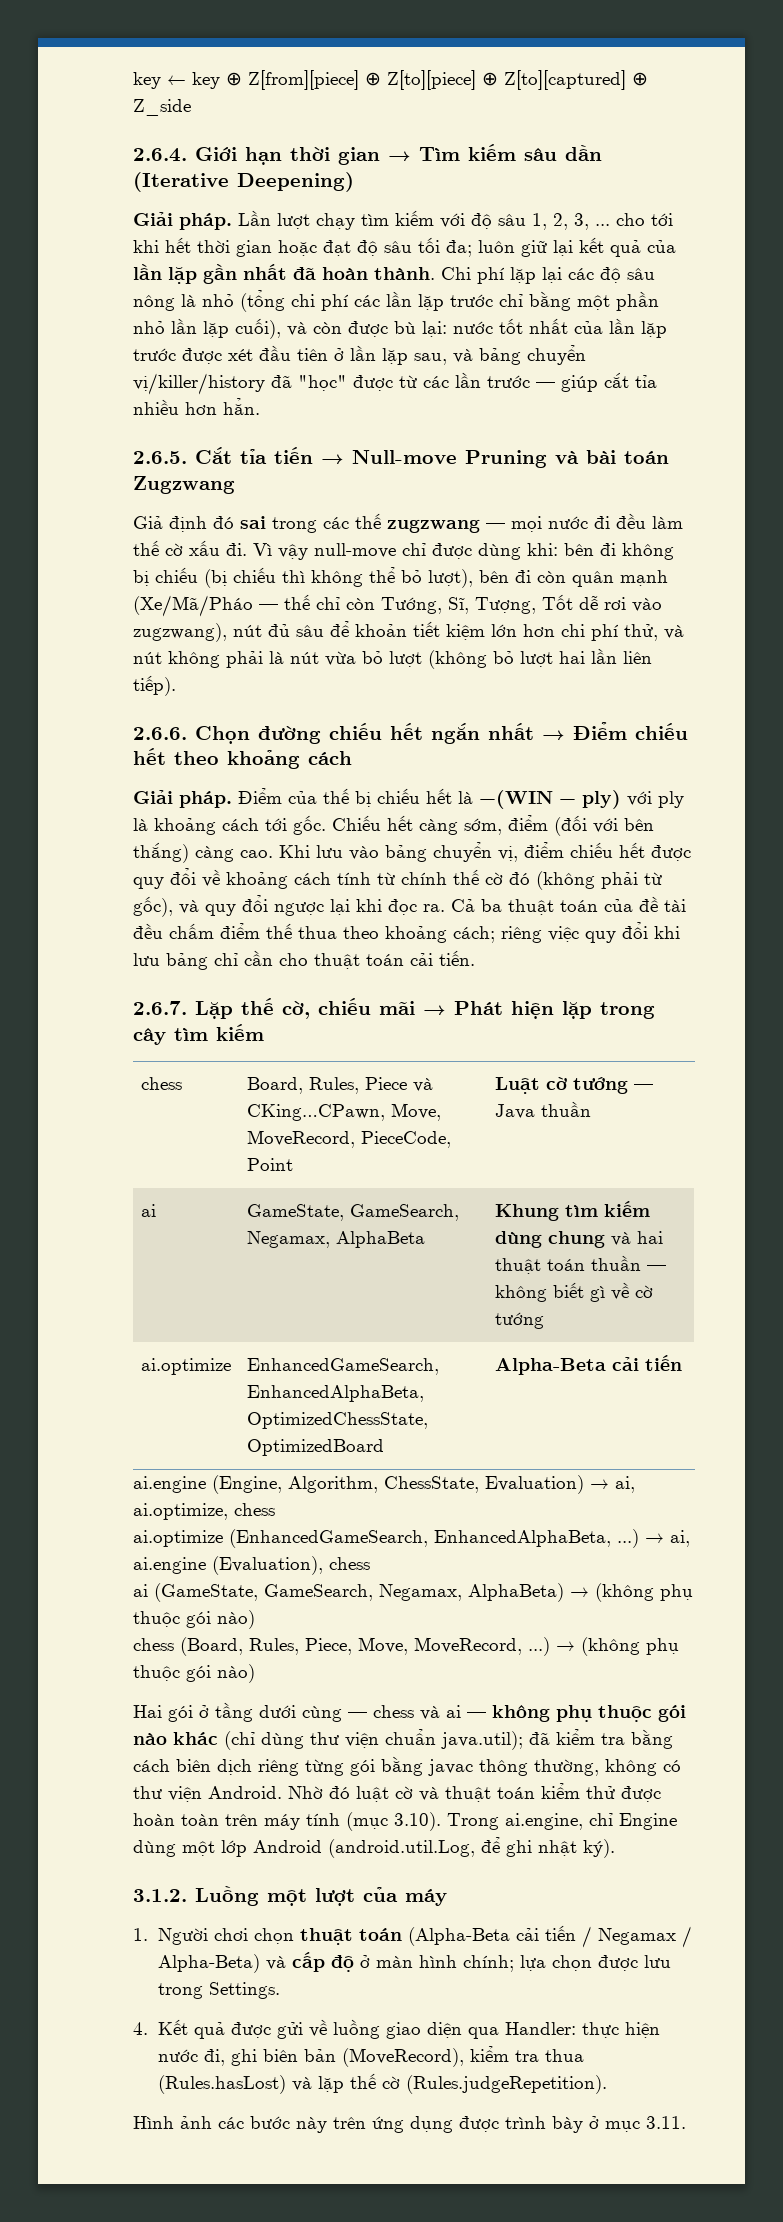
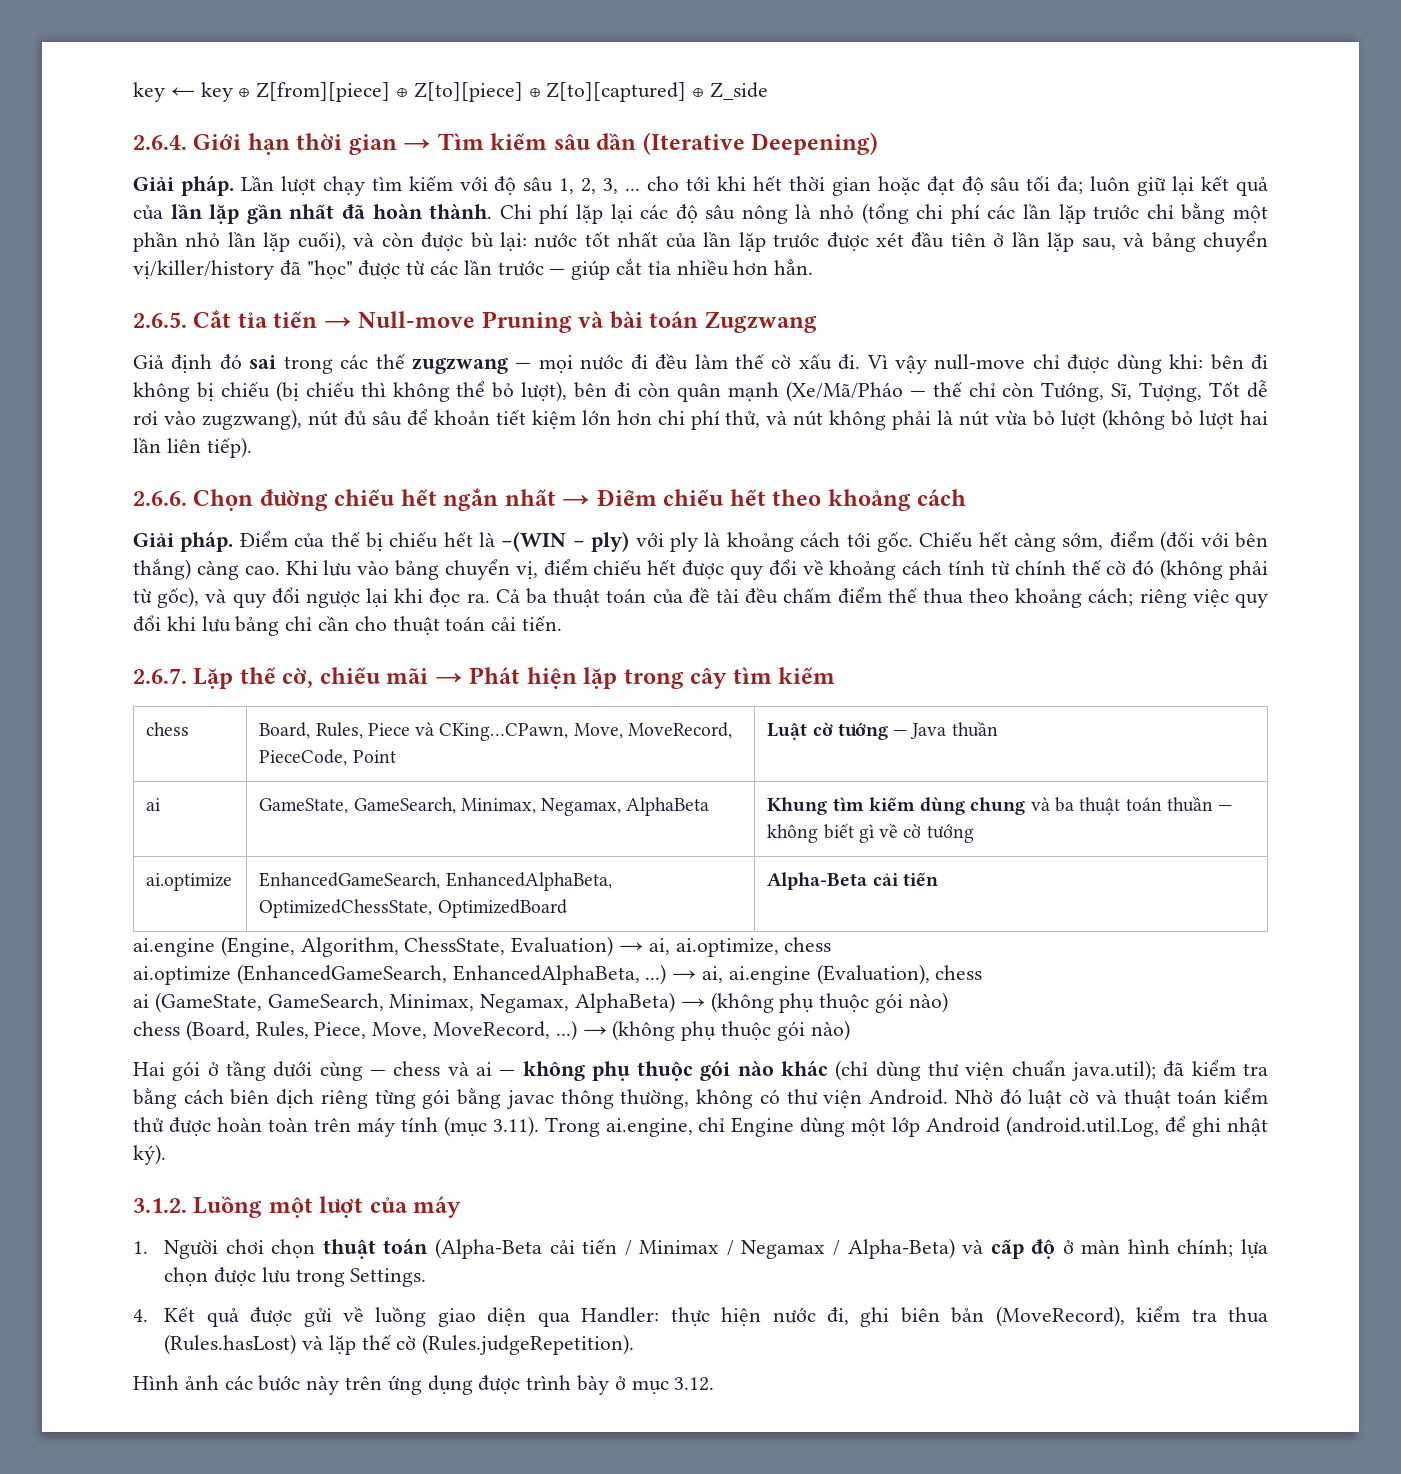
(459, 1212) none -> [460,798,536,814] Minimax,
[636,1231,663,1244] hai -> [1054,797,1074,812] ba
(373, 1592) none -> [389,994,475,1011] Minimax,
[394,1812,441,1831] 3.10). -> [492,1116,539,1137] 3.11).
(592, 1937) none -> [639,1240,734,1256] Minimax /
[646,2116,686,2129] 3.11. -> [674,1377,715,1391] 3.12.

